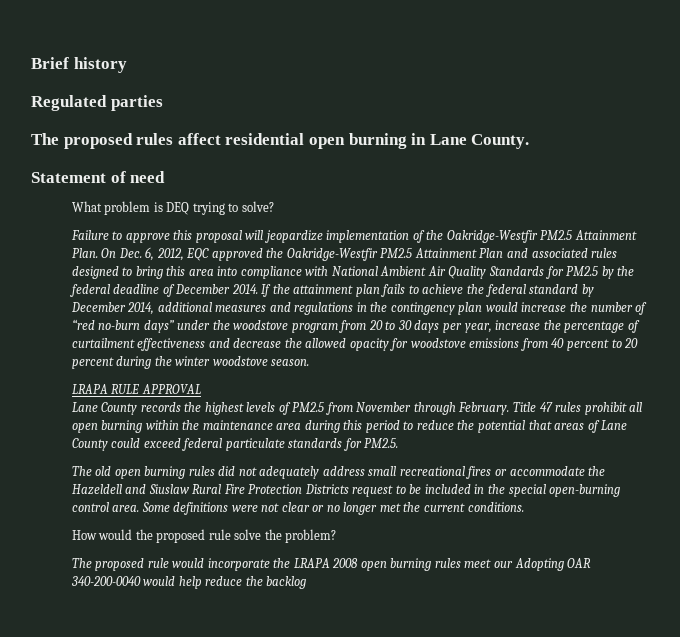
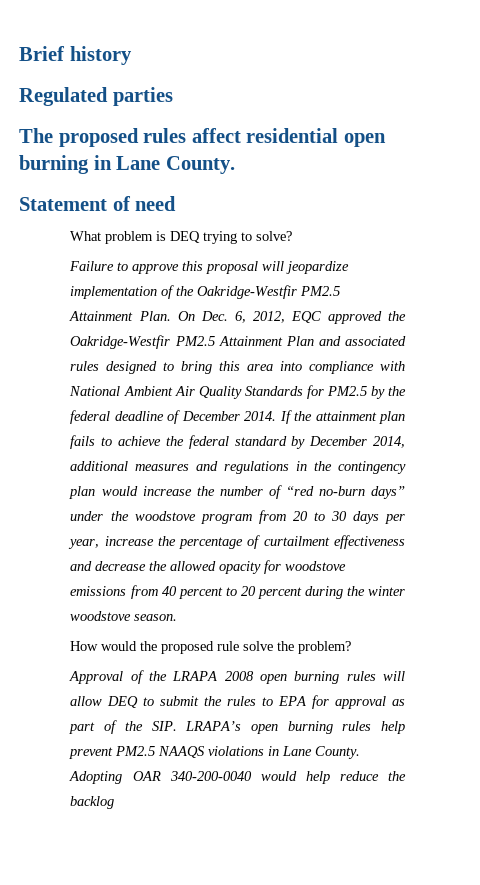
[71,384,201,394] [71,402,643,415] [71,420,628,433] [71,438,399,451] [71,466,606,479] [71,484,621,497] [71,502,524,515] // LRAPA RULE APPROVAL // Lane County records the highest levels of PM2.5 from November through February. Title 47 rules prohibit all open burning within the maintenance area during this period to reduce the potential that areas of Lane County could exceed federal particulate standards for PM2.5. // The old open burning rules did not adequately address small recreational fires or accommodate the Hazeldell and Siuslaw Rural Fire Protection Districts request to be included in the special open-burning control area. Some definitions were not clear or no longer met the current conditions. -> (178, 617) none
[71,558,270,571] The proposed rule would incorporate -> [69,670,144,684] Approval of
[464,559,513,568] meet our -> [382,671,405,681] [70,695,405,709] [69,720,405,734] [69,746,361,759] will allow DEQ to submit the rules to EPA for approval as part of the SIP. LRAPA’s open burning rules help prevent PM2.5 NAAQS violations in Lane County.

